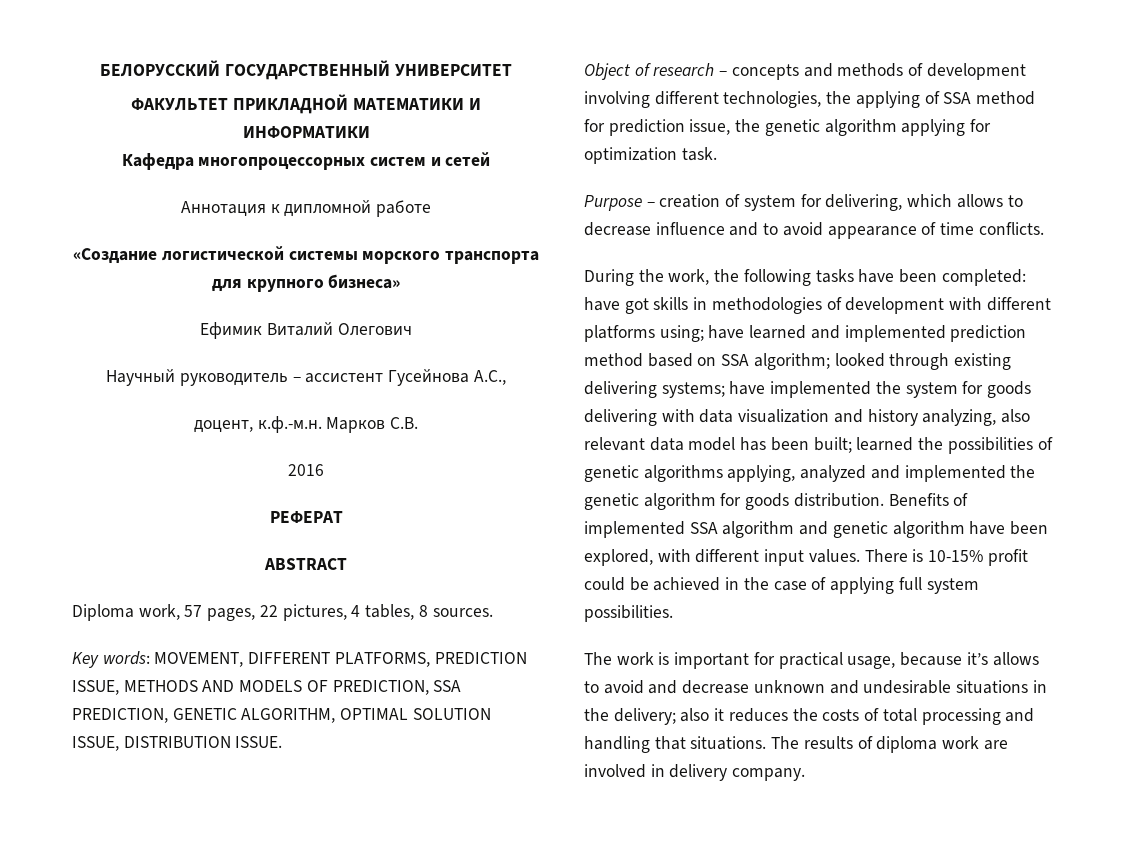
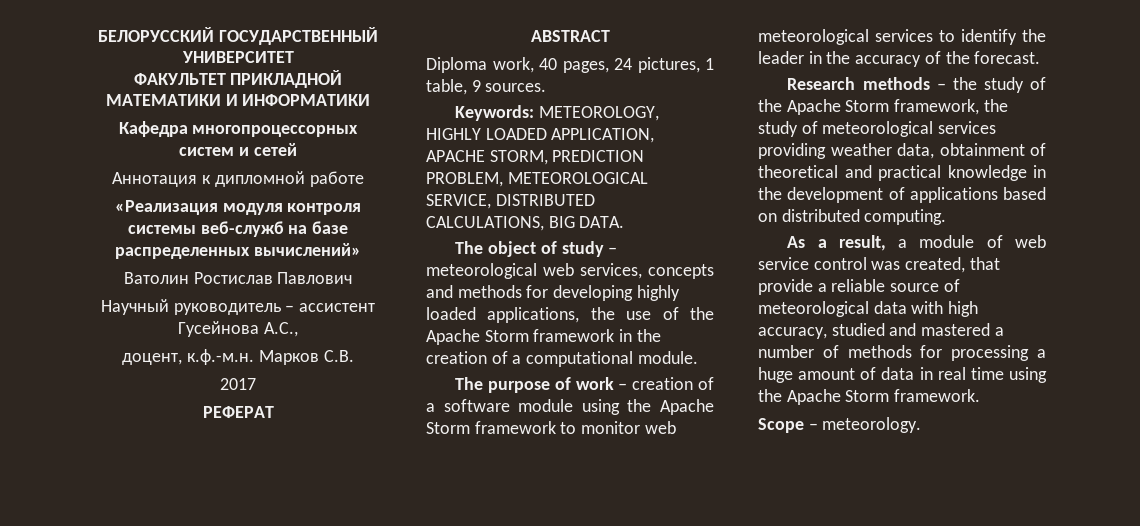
[73,246,539,264] [211,274,401,292] [200,322,412,339] «Создание логистической системы морского транспорта для крупного бизнеса» // Ефимик Виталий Олегович -> [114,200,362,215] [127,221,349,237] [115,243,361,259] [123,272,353,284] «Реализация модуля контроля системы веб-служб на базе распределенных вычислений» // Ватолин Ростислав Павлович
[288,464,324,476] 2016 -> [220,378,256,390] 2017
[184,604,493,621] [72,651,527,668] [72,680,462,695] [72,708,491,723] [72,736,283,751] [584,63,1026,80] [584,91,1036,108] [584,119,992,136] [584,147,717,164] [584,194,1023,211] [584,222,1044,239] [584,269,1026,286] [584,297,1051,314] [584,325,1027,342] [584,353,1012,370] [584,381,1032,398] [584,409,1031,426] [584,437,1053,454] [584,465,1036,482] [584,493,969,510] [584,521,1049,538] [584,549,1028,566] [584,577,979,594] [584,605,673,622] [584,652,1039,669] [584,680,1047,694] [584,708,1035,725] [584,736,1008,753] [584,764,806,781] 57 pages, 22 pictures, 4 tables, 8 sources. // Key words: MOVEMENT, DIFFERENT PLATFORMS, PREDICTION ISSUE, METHODS AND MODELS OF PREDICTION, SSA PREDICTION, GENETIC ALGORITHM, OPTIMAL SOLUTION ISSUE, DISTRIBUTION ISSUE. // Object of research – concepts and methods of development involving different technologies, the applying of SSA method for prediction issue, the genetic algorithm applying for optimization task. // Purpose – creation of system for delivering, which allows to decrease influence and to avoid appearance of time conflicts. // During the work, the following tasks have been completed: have got skills in methodologies of development with different platforms using; have learned and implemented prediction method based on SSA algorithm; looked through existing delivering systems; have implemented the system for goods delivering with data visualization and history analyzing, also relevant data model has been built; learned the possibilities of genetic algorithms applying, analyzed and implemented the genetic algorithm for goods distribution. Benefits of implemented SSA algorithm and genetic algorithm have been explored, with different input values. There is 10-15% profit could be achieved in the case of applying full system possibilities. // The work is important for practical usage, because it’s allows to avoid and decrease unknown and undesirable situations in the delivery; also it reduces the costs of total processing and handling that situations. The results of diploma work are involved in delivery company. -> [539,57,714,73] [426,79,547,95] [455,105,660,121] [426,128,655,143] [426,150,645,165] [426,172,648,187] [426,194,595,209] [426,216,625,231] [455,241,618,257] [426,263,714,279] [426,285,680,301] [426,307,714,323] [426,329,661,345] [426,351,698,367] [455,377,714,393] [426,399,714,415] [426,421,676,434] [758,29,1046,45] [758,51,1041,67] [787,77,1046,93] [758,99,1008,115] [758,121,997,137] [758,143,1046,159] [758,165,1046,181] [758,187,1046,203] [758,209,947,225] [787,235,1046,251] [758,257,1000,273] [758,279,960,295] [758,301,979,317] [758,323,1004,339] [758,345,1046,361] [758,367,1047,383] [758,389,981,405] [758,417,922,433] 40 pages, 24 pictures, 1 table, 9 sources. // Keywords: METEOROLOGY, HIGHLY LOADED APPLICATION, APACHE STORM, PREDICTION PROBLEM, METEOROLOGICAL SERVICE, DISTRIBUTED CALCULATIONS, BIG DATA. // The object of study – meteorological web services, concepts and methods for developing highly loaded applications, the use of the Apache Storm framework in the creation of a computational module. // The purpose of work – creation of a software module using the Apache Storm framework to monitor web meteorological services to identify the leader in the accuracy of the forecast. // Research methods – the study of the Apache Storm framework, the study of meteorological services providing weather data, obtainment of theoretical and practical knowledge in the development of applications based on distributed computing. // As a result, a module of web service control was created, that provide a reliable source of meteorological data with high accuracy, studied and mastered a number of methods for processing a huge amount of data in real time using the Apache Storm framework. // Scope – meteorology.

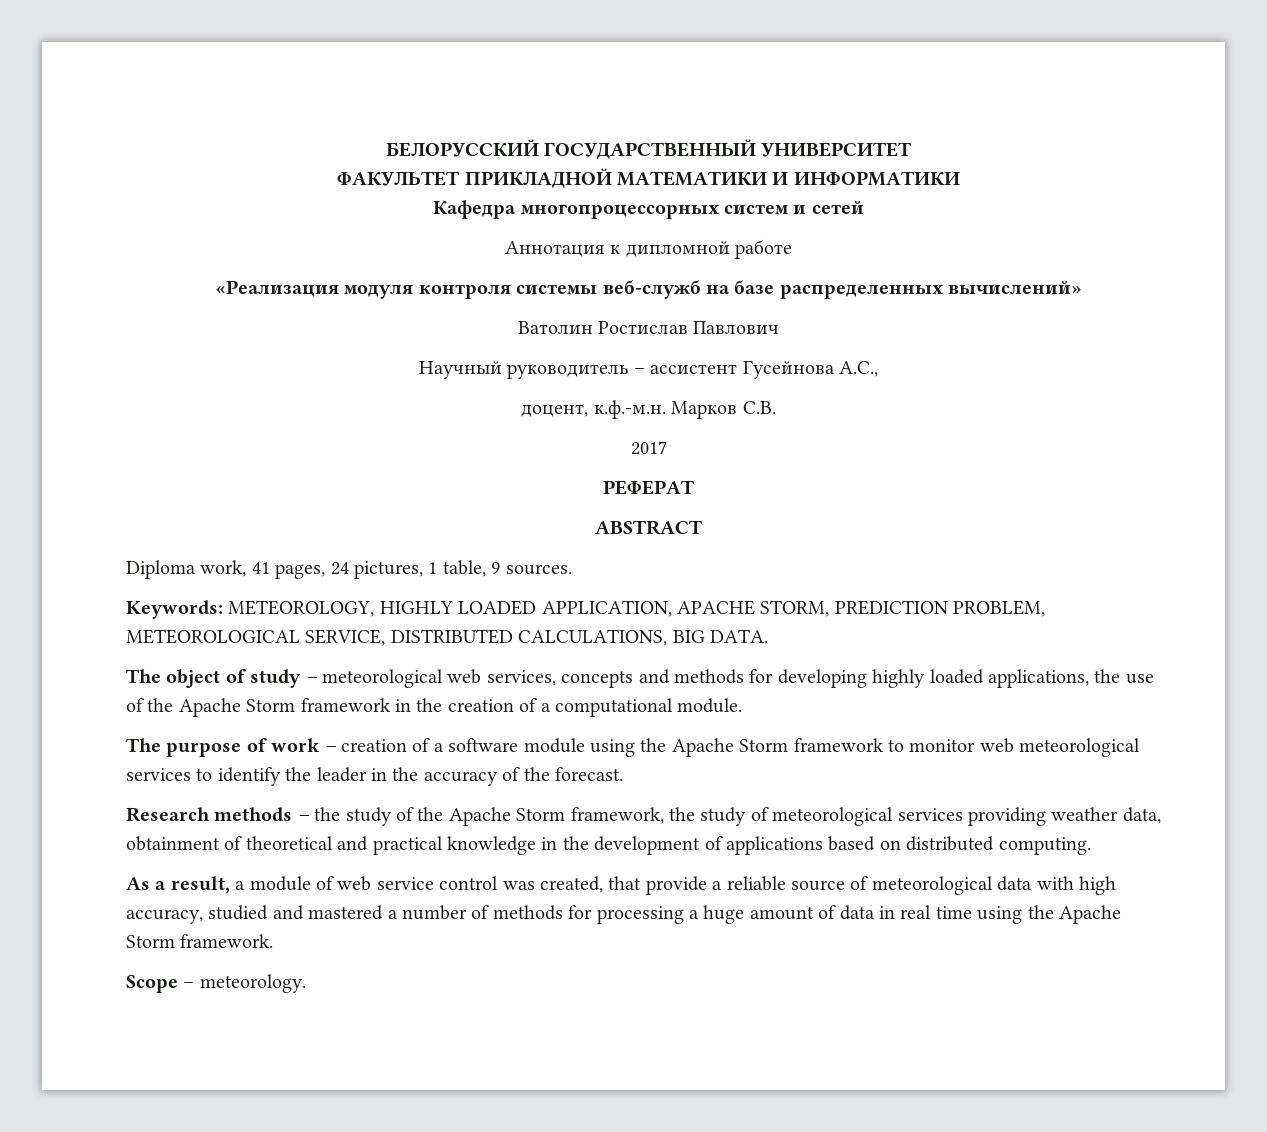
[539,58,557,70] 40 -> [251,562,270,574] 41

